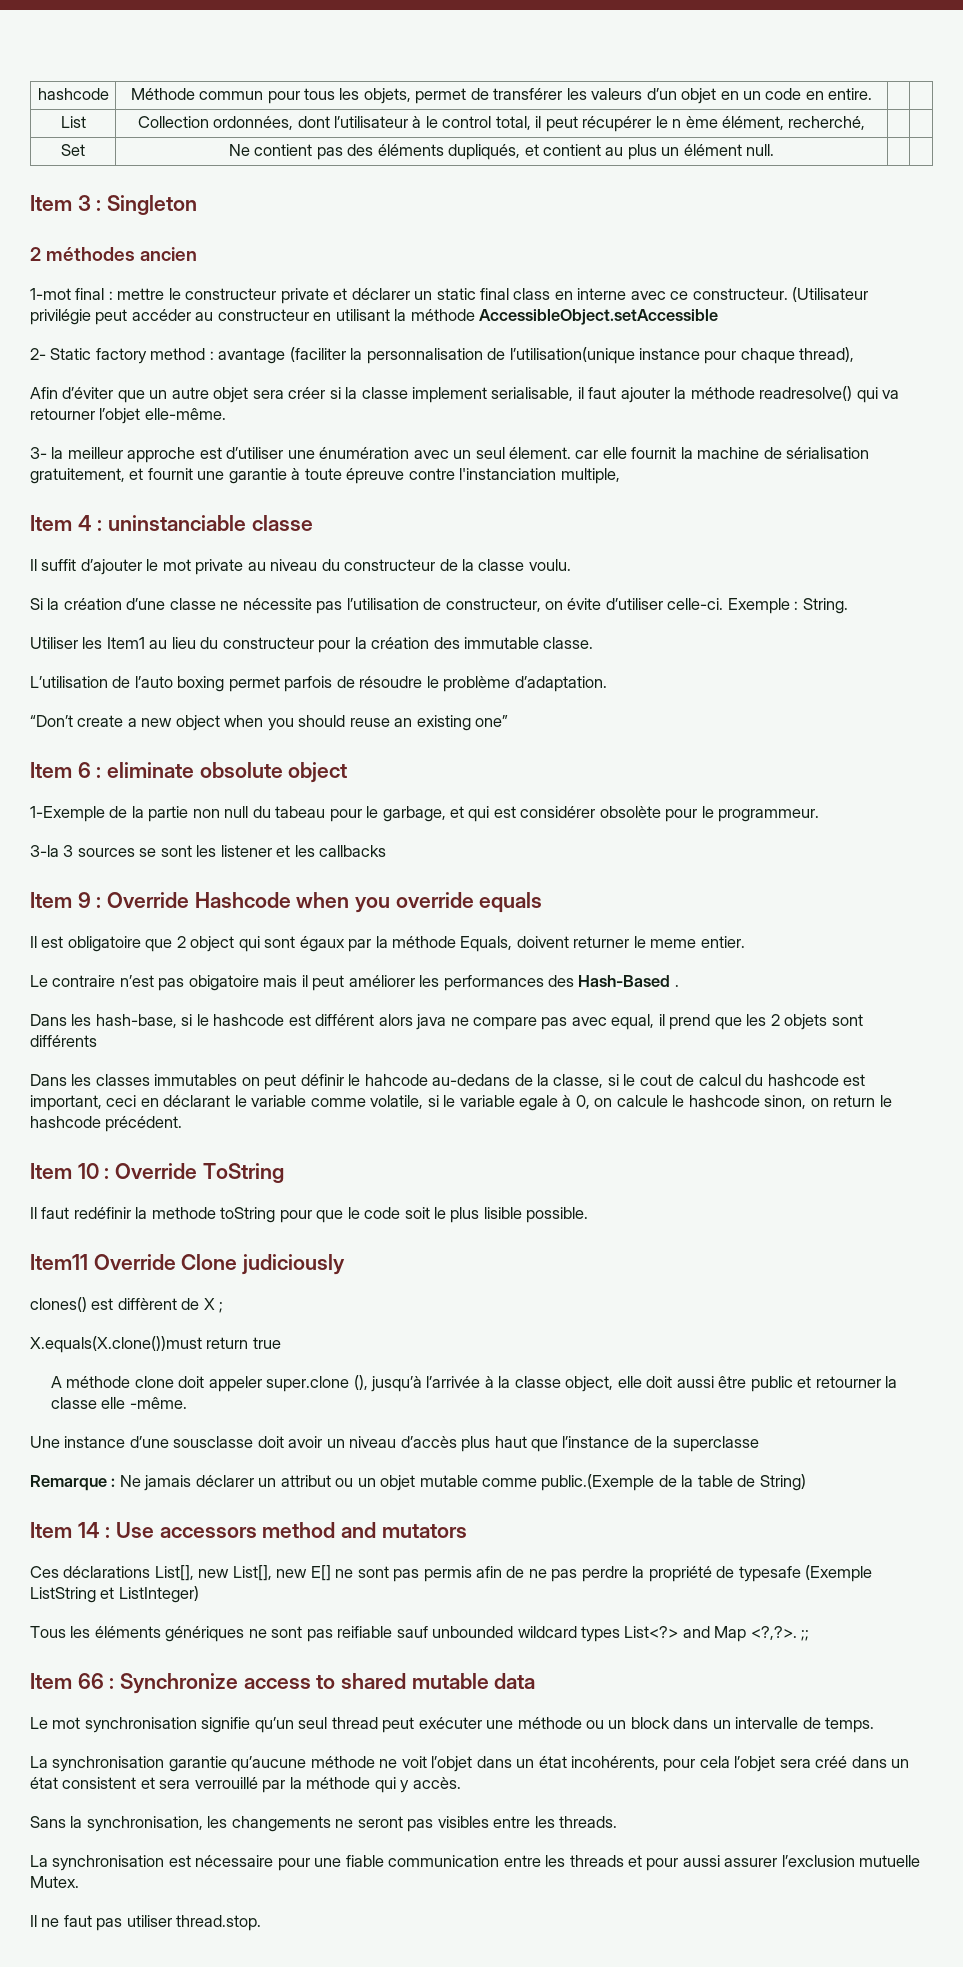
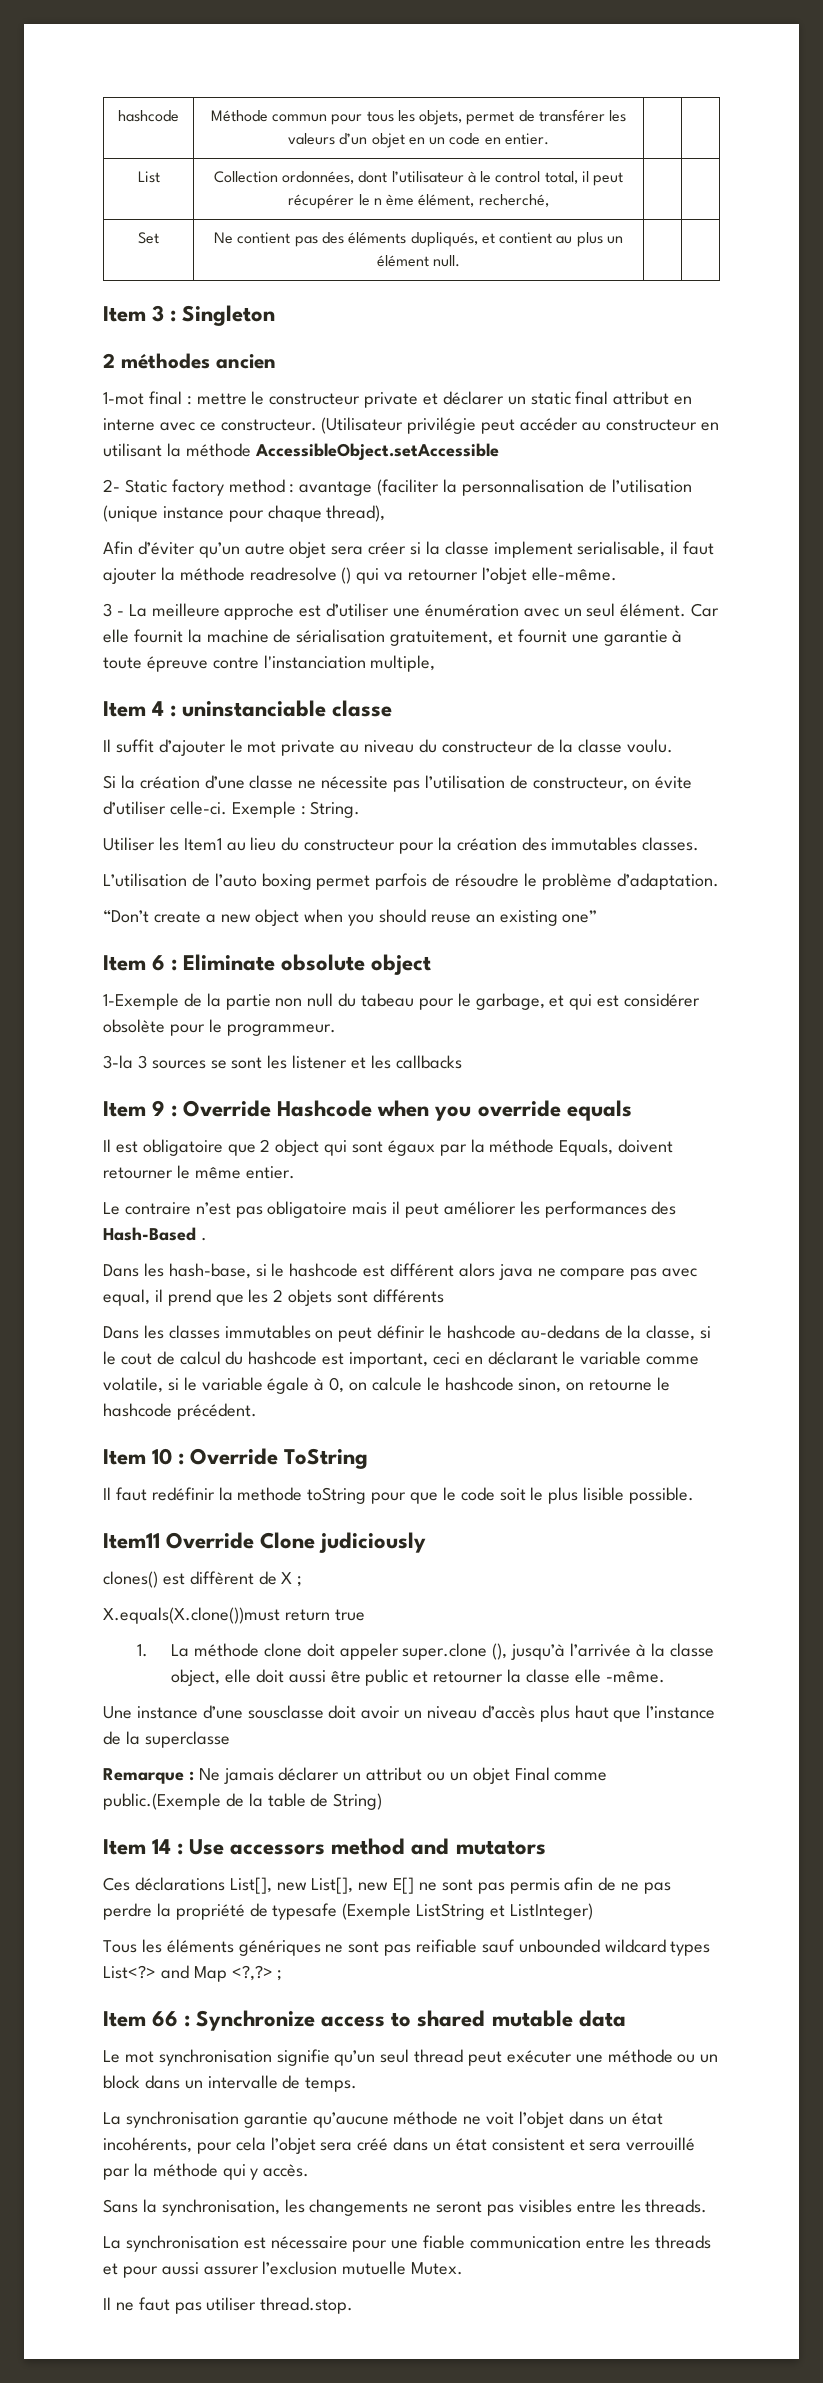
[828,88,873,100] entire. -> [505,133,550,145] entier.
[513,288,551,300] class -> [613,391,670,405] attribut
[509,347,635,364] l’utilisation(unique -> [611,479,692,493] [103,505,158,522] l’utilisation (unique
[117,390,168,403] que un -> [198,542,240,558] qu’un
[759,386,853,401] readresolve() -> [249,567,352,584] readresolve ()
[30,447,123,459] 3- la meilleur -> [103,603,220,617] 3 - La meilleure
[509,447,599,459] élement. car -> [620,603,720,617] élément. Car
[464,637,594,649] immutable classe. -> [551,837,700,851] immutables classes.
[107,762,195,778] eliminate -> [183,954,276,971] Eliminate
[573,936,697,948] returner le meme -> [103,1165,241,1179] retourner le même
[188,975,259,991] obigatoire -> [267,1201,348,1218] obligatoire
[364,1074,428,1086] hahcode -> [446,1325,516,1339] hashcode
[519,1095,559,1111] egale -> [267,1377,310,1394] égale
[833,1095,876,1107] return -> [589,1379,653,1391] retourne
[50,1376,62,1388] A -> [137,1644,190,1657] 1. La
[419,1475,478,1487] mutable -> [514,1767,550,1781] Final
[750,1626,810,1641] <?,?>. ;; -> [231,1965,283,1981] <?,?> ;

